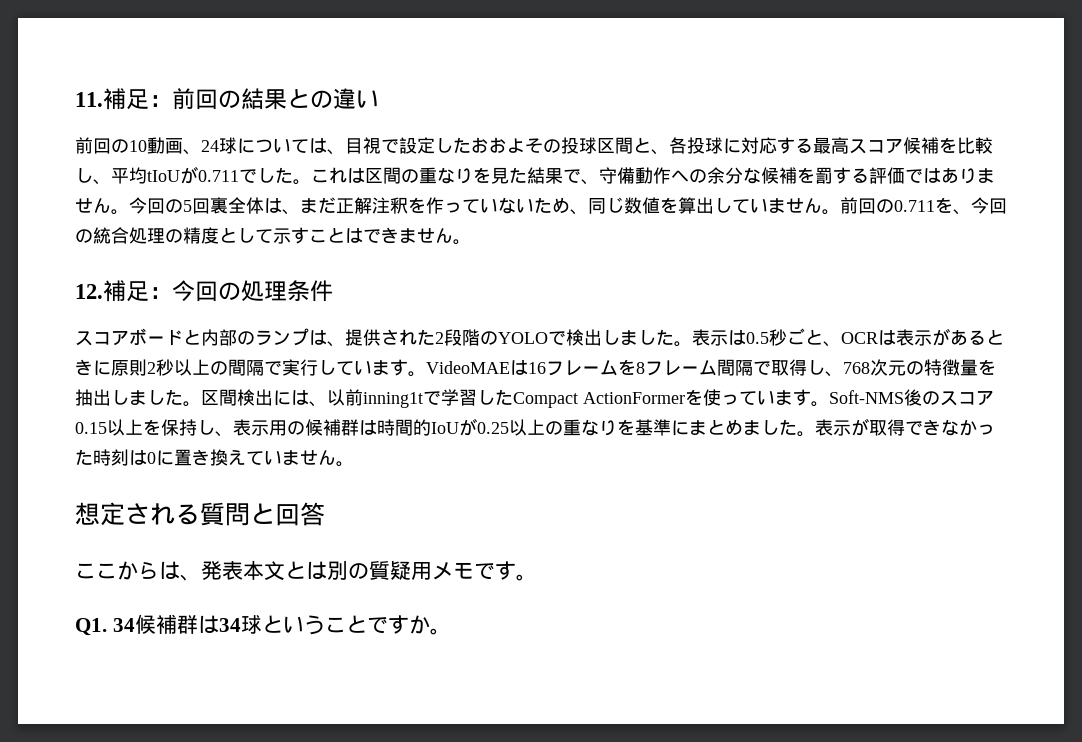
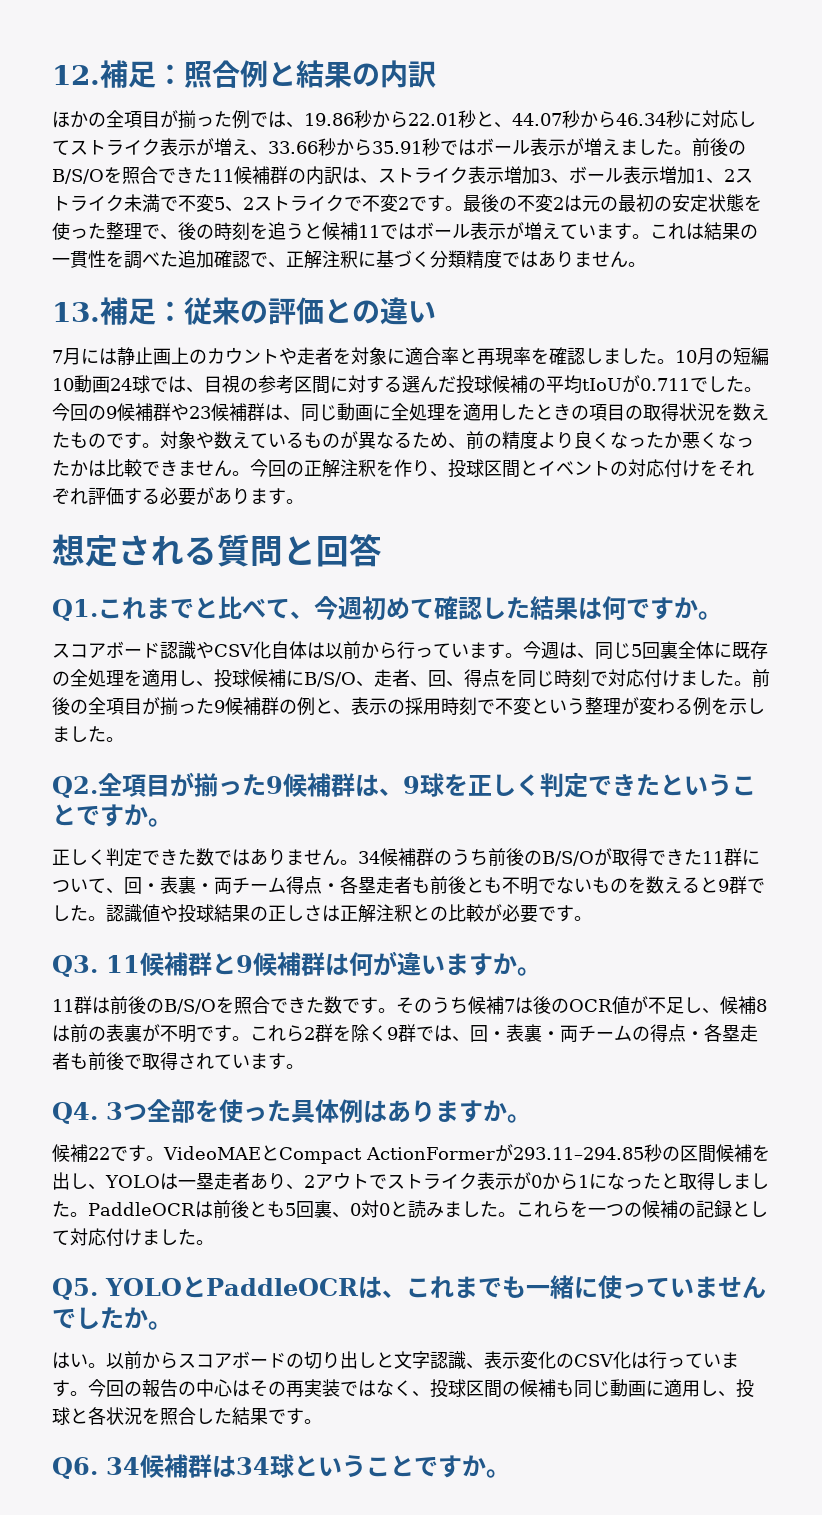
[75,88,379,110] [75,137,993,155] [75,168,111,185] 11.補足：前回の結果との違い // 前回の10動画、24球については、目視で設定したおおよその投球区間と、各投球に対応する最高スコア候補を比較し、 -> [52,60,436,88] [52,110,756,129] [52,138,746,156] [52,166,753,185] [52,194,762,213] [52,222,758,241] [52,250,646,269] [52,297,436,325] [52,347,769,366] [52,375,546,394] 12.補足：照合例と結果の内訳 // ほかの全項目が揃った例では、19.86秒から22.01秒と、44.07秒から46.34秒に対応してストライク表示が増え、33.66秒から35.91秒ではボール表示が増えました。前後のB/S/Oを照合できた11候補群の内訳は、ストライク表示増加3、ボール表示増加1、2ストライク未満で不変5、2ストライクで不変2です。最後の不変2は元の最初の安定状態を使った整理で、後の時刻を追うと候補11ではボール表示が増えています。これは結果の一貫性を調べた追加確認で、正解注釈に基づく分類精度ではありません。 // 13.補足：従来の評価との違い // 7月には静止画上のカウントや走者を対象に適合率と再現率を確認しました。10月の短編10動画24球では、目視の参考区間に対する選んだ投球候補の
[311,167,995,185] [75,197,1007,215] [75,227,471,245] [75,280,333,302] [75,328,1004,347] [75,359,996,377] [75,389,994,408] [75,418,995,437] [75,449,336,466] これは区間の重なりを見た結果で、守備動作への余分な候補を罰する評価ではありません。今回の5回裏全体は、まだ正解注釈を作っていないため、同じ数値を算出していません。前回の0.711を、今回の統合処理の精度として示すことはできません。 // 12.補足：今回の処理条件 // スコアボードと内部のランプは、提供された2段階のYOLOで検出しました。表示は0.5秒ごと、OCRは表示があるときに原則2秒以上の間隔で実行しています。VideoMAEは16フレームを8フレーム間隔で取得し、768次元の特徴量を抽出しました。区間検出には、以前inning1tで学習したCompact ActionFormerを使っています。Soft-NMS後のスコア0.15以上を保持し、表示用の候補群は時間的IoUが0.25以上の重なりを基準にまとめました。表示が取得できなかった時刻は0に置き換えていません -> [52,403,769,422] [52,431,754,449] [52,459,754,478] [52,487,286,506] 今回の9候補群や23候補群は、同じ動画に全処理を適用したときの項目の取得状況を数えたものです。対象や数えているものが異なるため、前の精度より良くなったか悪くなったかは比較できません。今回の正解注釈を作り、投球区間とイベントの対応付けをそれぞれ評価する必要があります
[75,560,537,581] [75,618,107,636] ここからは、発表本文とは別の質疑用メモです。 // Q1. -> [52,596,722,621] [52,641,768,660] [52,669,770,688] [52,697,765,716] [52,726,124,742] [52,772,756,798] [52,804,172,827] [52,848,760,866] [52,876,765,895] [52,904,592,923] [52,951,541,977] [52,996,767,1014] [52,1024,758,1043] [52,1052,304,1070] [52,1099,531,1124] [52,1144,770,1164] [52,1172,769,1190] [52,1200,768,1218] [52,1228,214,1247] [52,1275,766,1300] [52,1307,172,1330] [52,1351,739,1370] [52,1379,754,1398] [52,1407,322,1425] [52,1457,98,1479] Q1.これまでと比べて、今週初めて確認した結果は何ですか。 // スコアボード認識やCSV化自体は以前から行っています。今週は、同じ5回裏全体に既存の全処理を適用し、投球候補にB/S/O、走者、回、得点を同じ時刻で対応付けました。前後の全項目が揃った9候補群の例と、表示の採用時刻で不変という整理が変わる例を示しました。 // Q2.全項目が揃った9候補群は、9球を正しく判定できたということですか。 // 正しく判定できた数ではありません。34候補群のうち前後のB/S/Oが取得できた11群について、回・表裏・両チーム得点・各塁走者も前後とも不明でないものを数えると9群でした。認識値や投球結果の正しさは正解注釈との比較が必要です。 // Q3. 11候補群と9候補群は何が違いますか。 // 11群は前後のB/S/Oを照合できた数です。そのうち候補7は後のOCR値が不足し、候補8は前の表裏が不明です。これら2群を除く9群では、回・表裏・両チームの得点・各塁走者も前後で取得されています。 // Q4. 3つ全部を使った具体例はありますか。 // 候補22です。VideoMAEとCompact ActionFormerが293.11–294.85秒の区間候補を出し、YOLOは一塁走者あり、2アウトでストライク表示が0から1になったと取得しました。PaddleOCRは前後とも5回裏、0対0と読みました。これらを一つの候補の記録として対応付けました。 // Q5. YOLOとPaddleOCRは、これまでも一緒に使っていませんでしたか。 // はい。以前からスコアボードの切り出しと文字認識、表示変化のCSV化は行っています。今回の報告の中心はその再実装ではなく、投球区間の候補も同じ動画に適用し、投球と各状況を照合した結果です。 // Q6.

